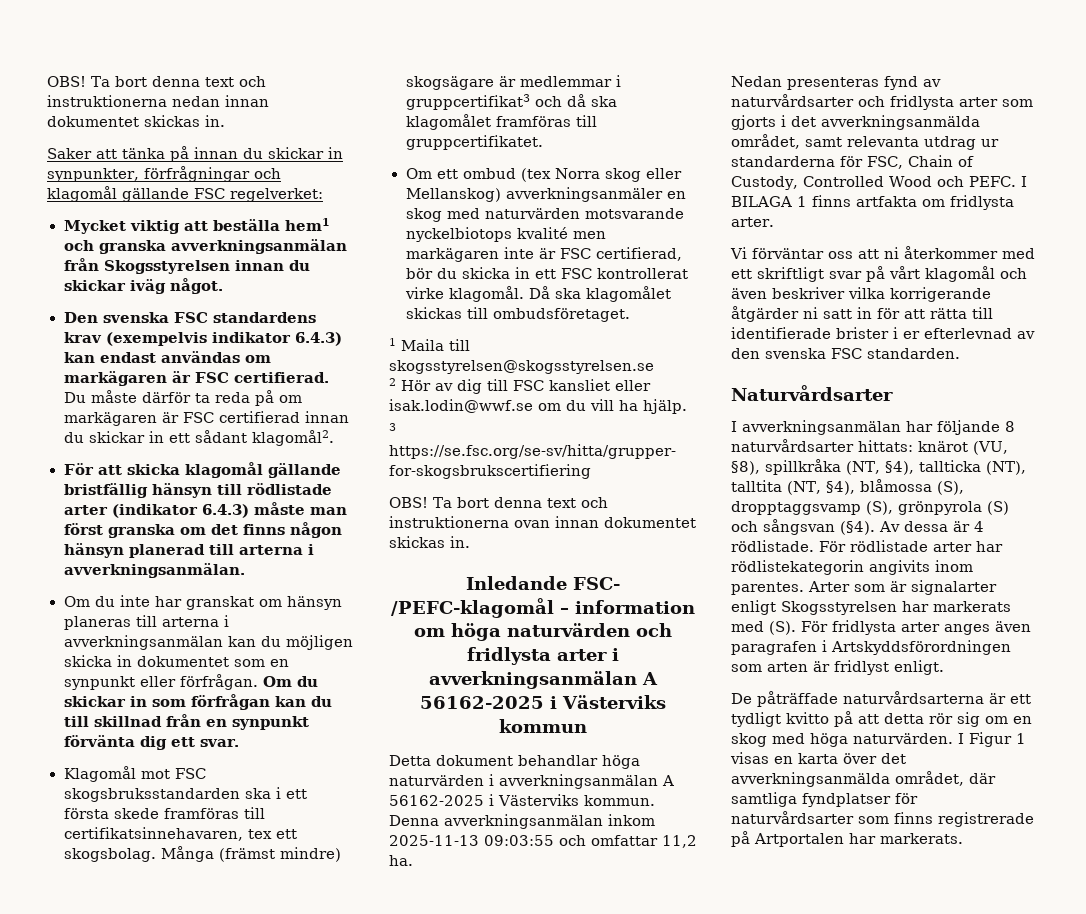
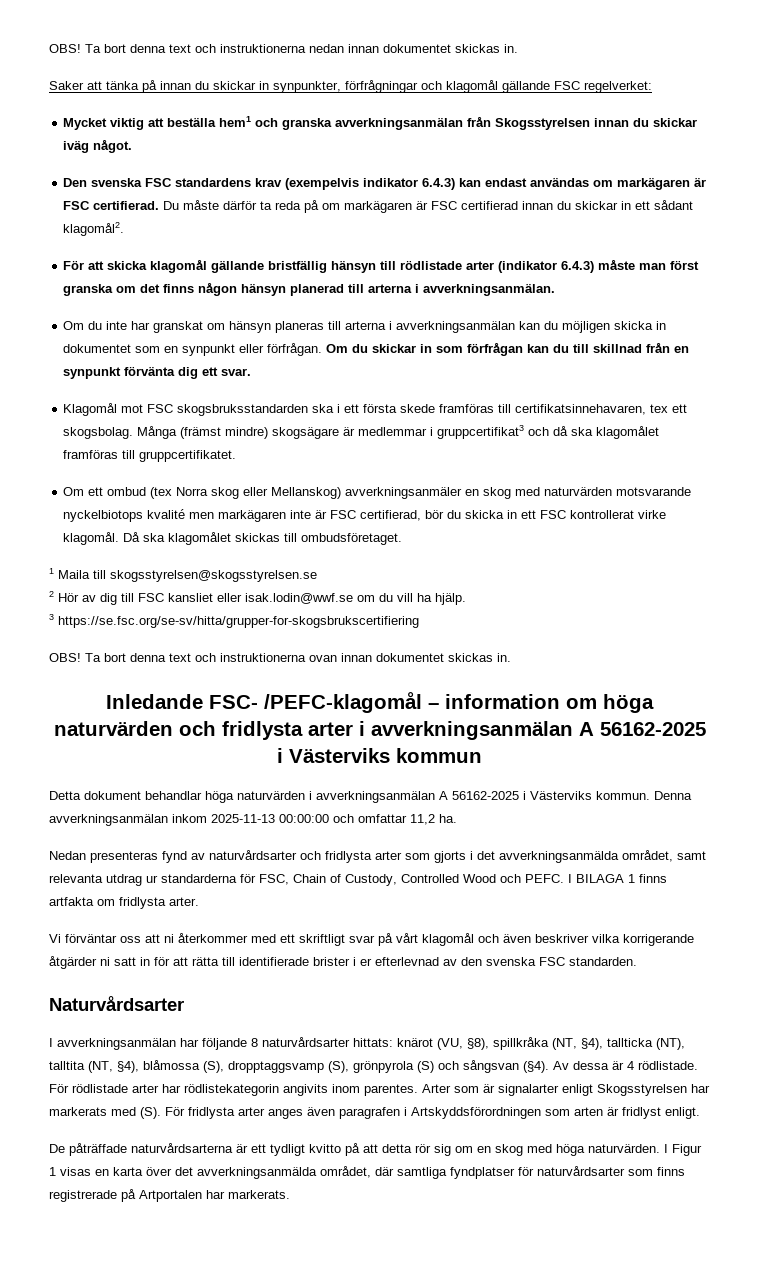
[484,835,554,846] 09:03:55 -> [279,814,329,823] 00:00:00

